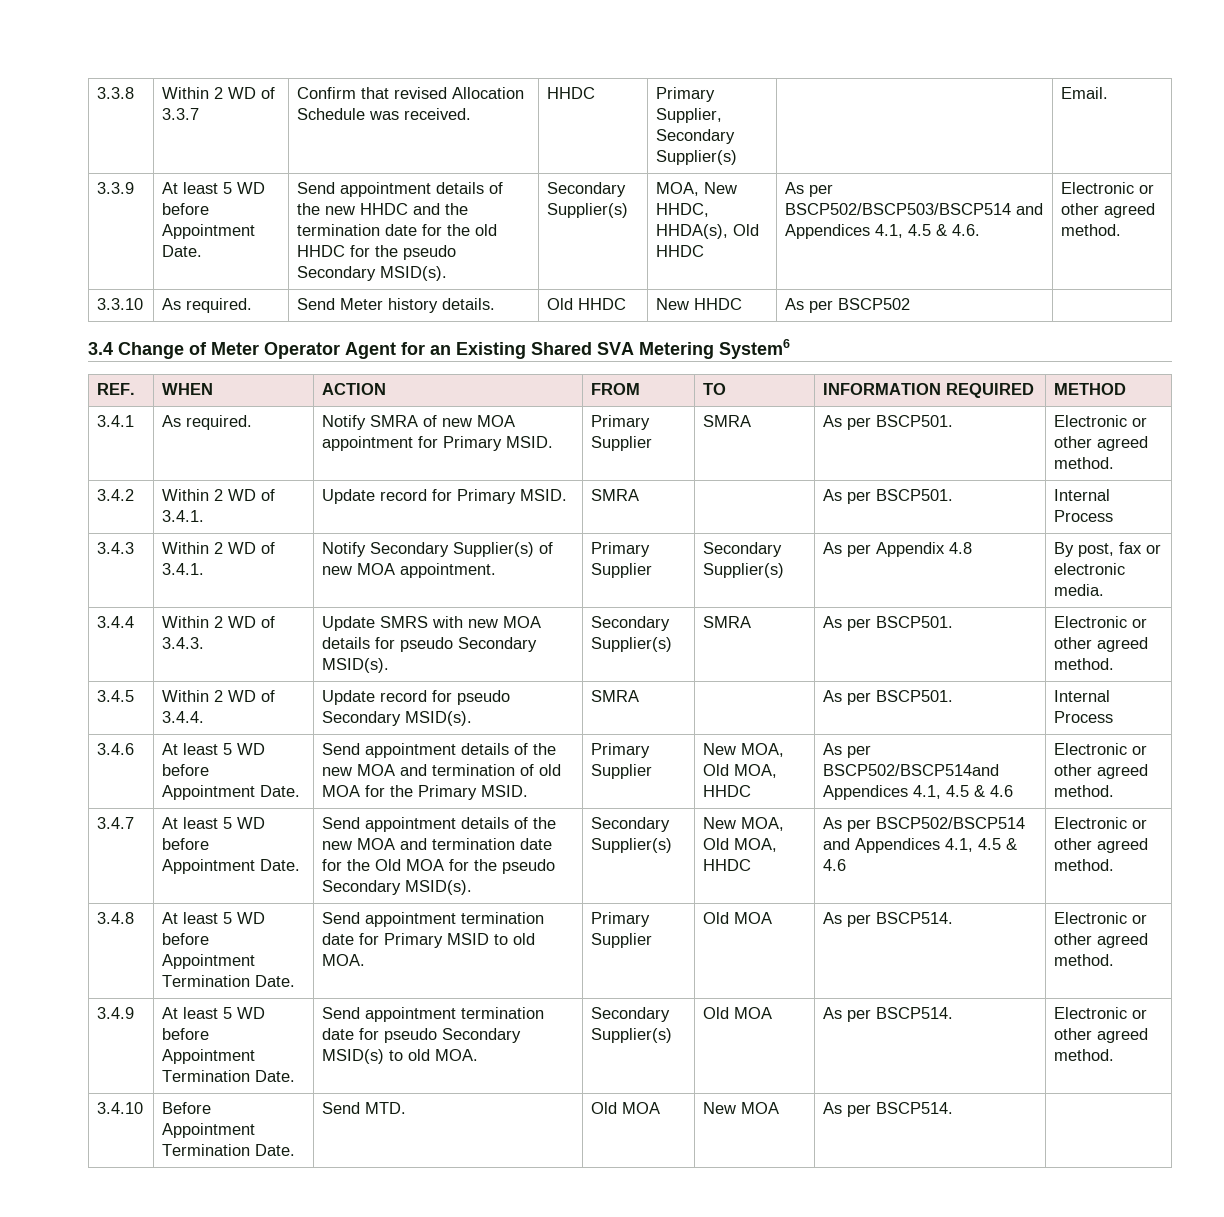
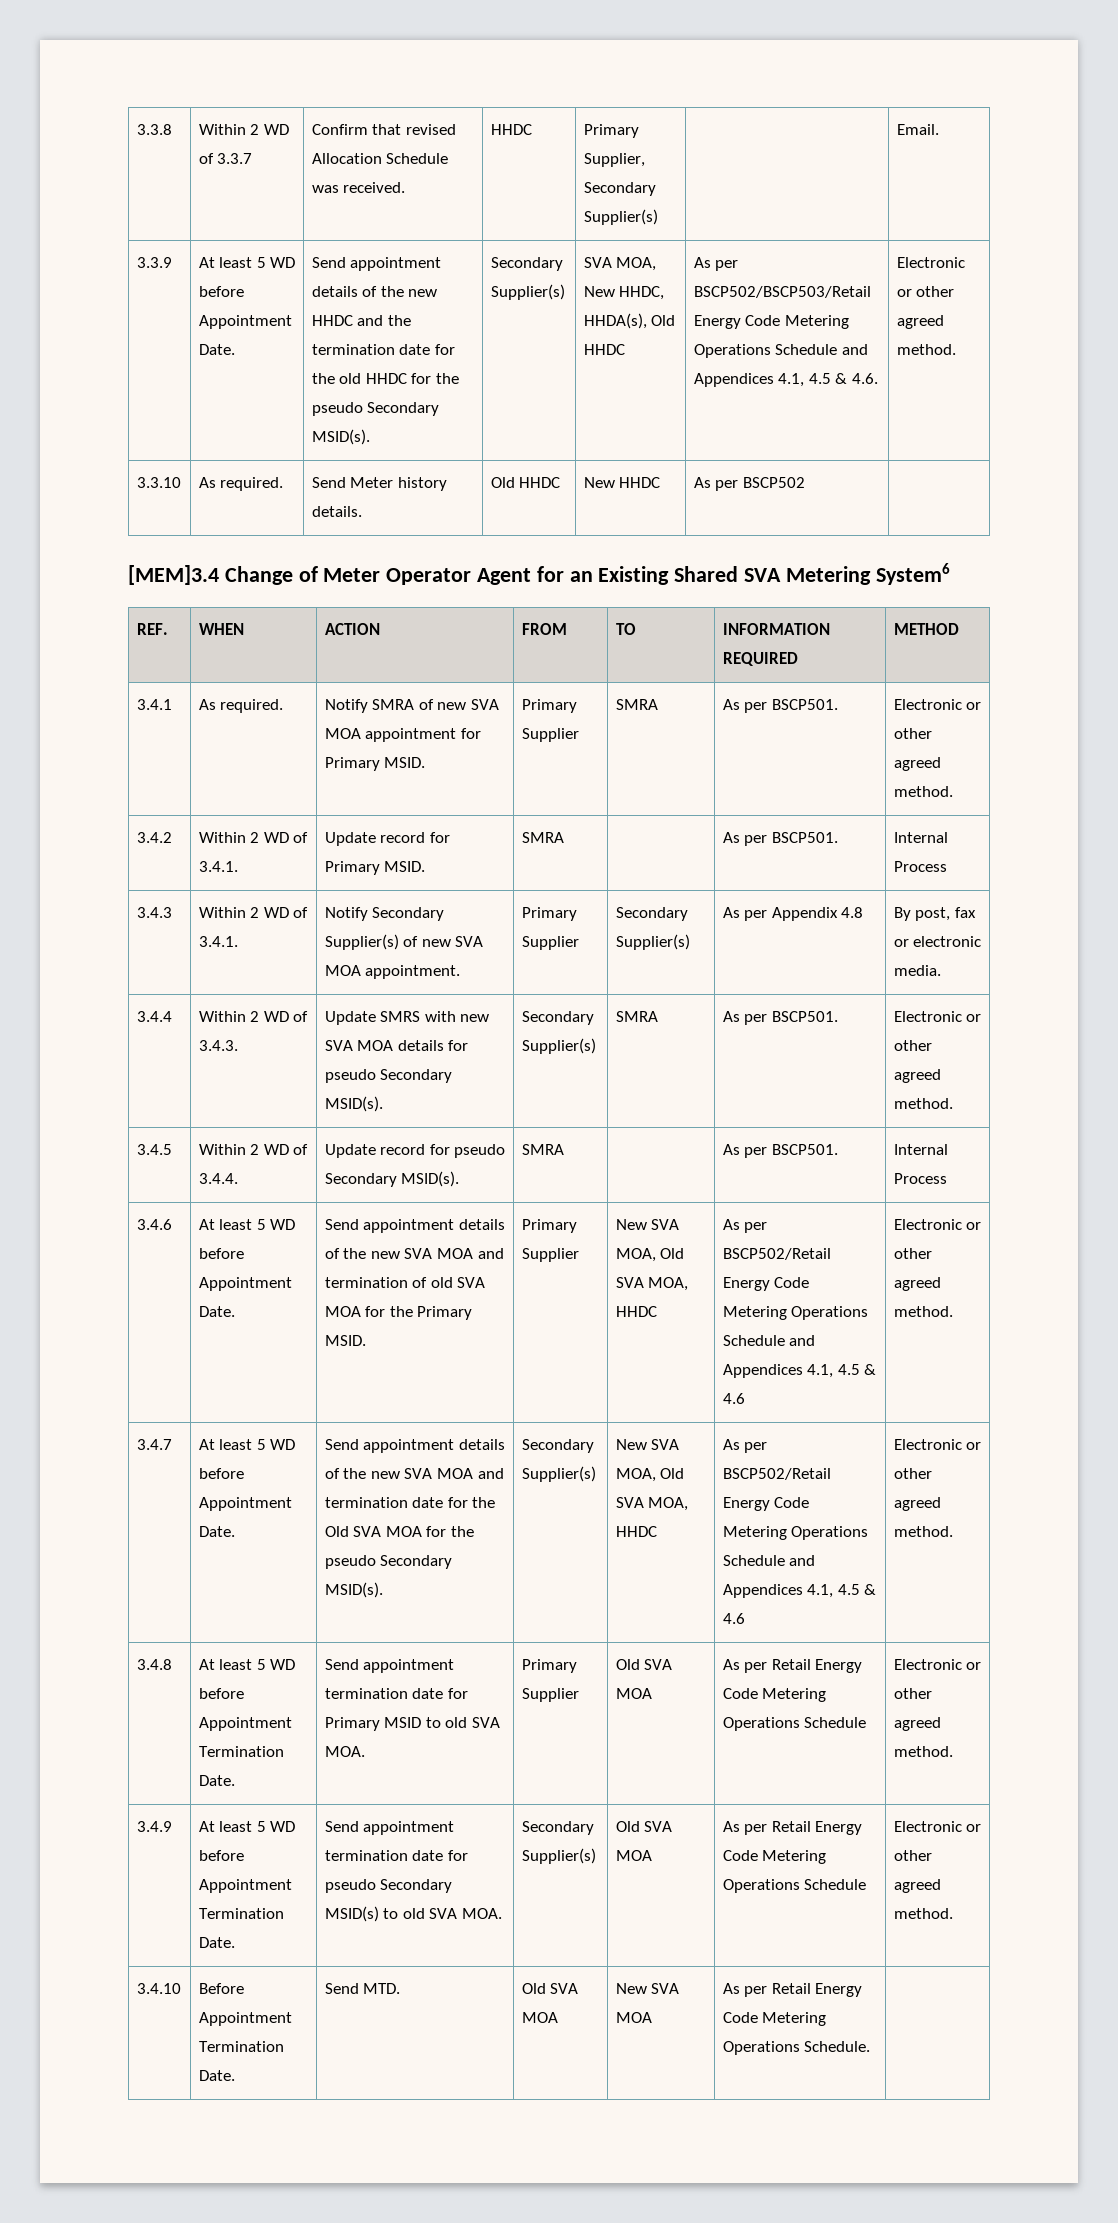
(629, 210) none -> [583,257,612,268] SVA
[785,203,1012,215] BSCP502/BSCP503/BSCP514 -> [693,286,871,298] [693,315,849,329] [693,344,838,358] BSCP502/BSCP503/Retail Energy Code Metering Operations Schedule
[88,342,113,355] 3.4 -> [128,565,219,585] [MEM]3.4
(473, 422) none -> [470,699,499,710] SVA
(353, 570) none -> [455,936,484,947] SVA
(499, 623) none -> [324,1040,353,1051] SVA
(353, 771) none -> [404,1248,433,1259] SVA
(562, 770) none -> [457,1277,486,1288] SVA
[741,743,785,757] [703,764,778,778] [703,785,752,797] [823,743,872,758] [823,764,1000,776] MOA, Old MOA, HHDC | As per BSCP502/BSCP514and -> [651,1219,680,1230] [615,1248,685,1262] [615,1277,689,1291] [615,1306,657,1317] [722,1219,768,1233] [722,1248,831,1260] [722,1277,810,1291] [722,1306,869,1320] [722,1335,816,1346] SVA MOA, Old SVA MOA, HHDC | As per BSCP502/Retail Energy Code Metering Operations Schedule and
(353, 845) none -> [404,1468,433,1479] SVA
(402, 865) none -> [353,1526,382,1537] SVA
[741,817,785,831] [703,838,778,852] [703,859,752,871] [823,817,1026,832] MOA, Old MOA, HHDC | As per BSCP502/BSCP514 -> [651,1439,680,1450] [615,1468,685,1482] [615,1497,689,1511] [615,1526,657,1537] [722,1439,768,1453] [722,1468,831,1480] [722,1497,810,1511] [722,1526,869,1540] [722,1555,785,1566] SVA MOA, Old SVA MOA, HHDC | As per BSCP502/Retail Energy Code Metering Operations Schedule
(536, 939) none -> [471,1717,500,1728] SVA
[734,912,773,924] [823,912,954,927] MOA | As per BSCP514. -> [644,1659,673,1670] [615,1688,652,1699] [722,1659,863,1673] [722,1688,827,1702] [722,1717,867,1731] SVA MOA | As per Retail Energy Code Metering Operations Schedule
(431, 1055) none -> [429,1908,458,1919] SVA
[734,1007,773,1019] [823,1007,954,1022] MOA | As per BSCP514. -> [644,1821,673,1832] [615,1850,652,1861] [722,1821,863,1835] [722,1850,827,1864] [722,1879,867,1893] SVA MOA | As per Retail Energy Code Metering Operations Schedule
(618, 1108) none -> [550,1983,579,1994] SVA
[741,1102,780,1114] [823,1102,954,1117] MOA | As per BSCP514. -> [651,1983,680,1994] [615,2012,652,2023] [722,1983,863,1997] [722,2012,827,2026] [722,2041,871,2055] SVA MOA | As per Retail Energy Code Metering Operations Schedule.

